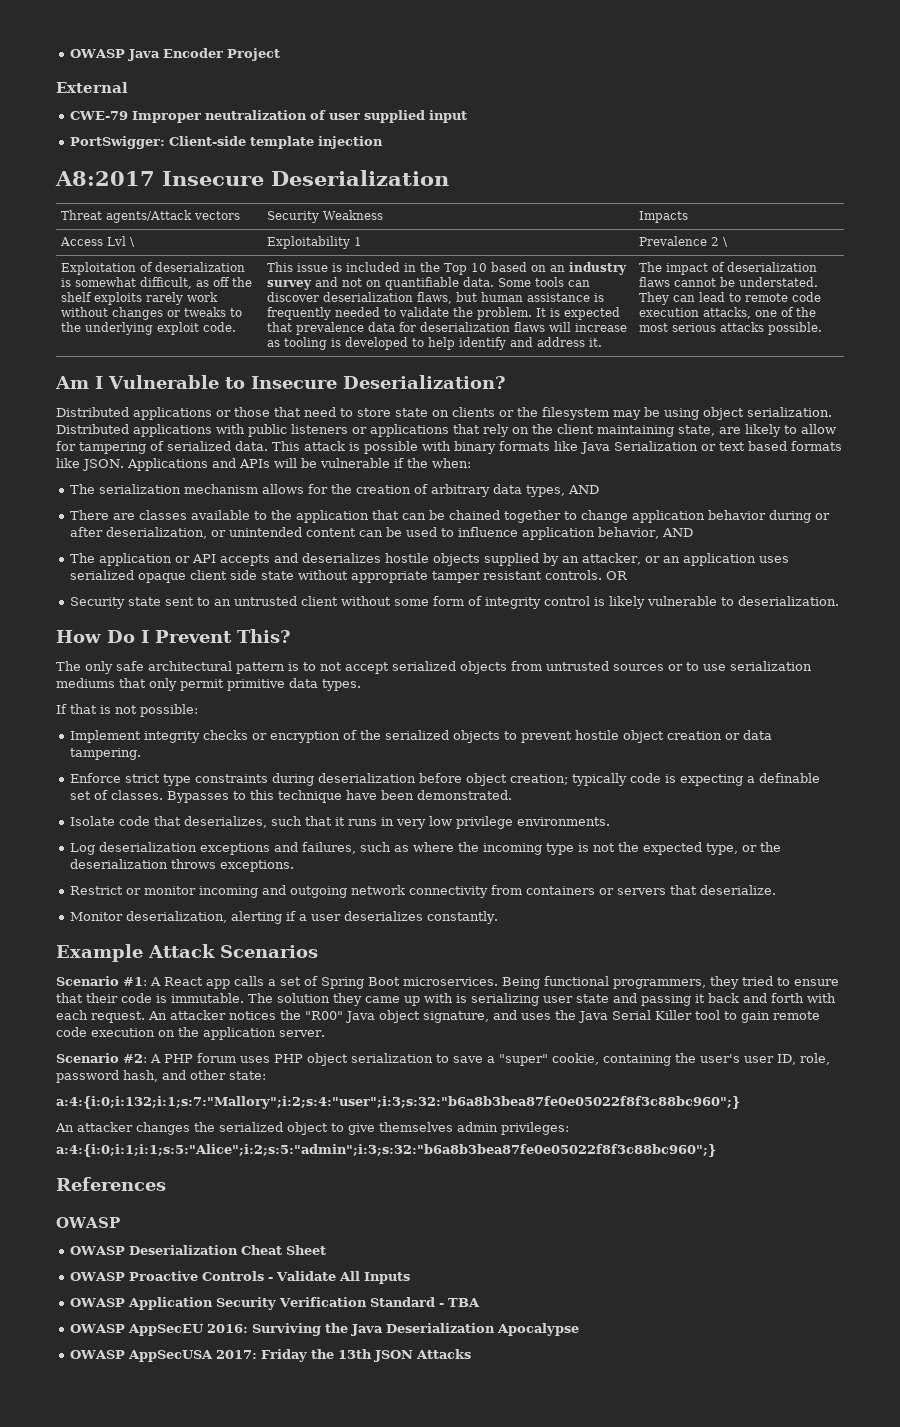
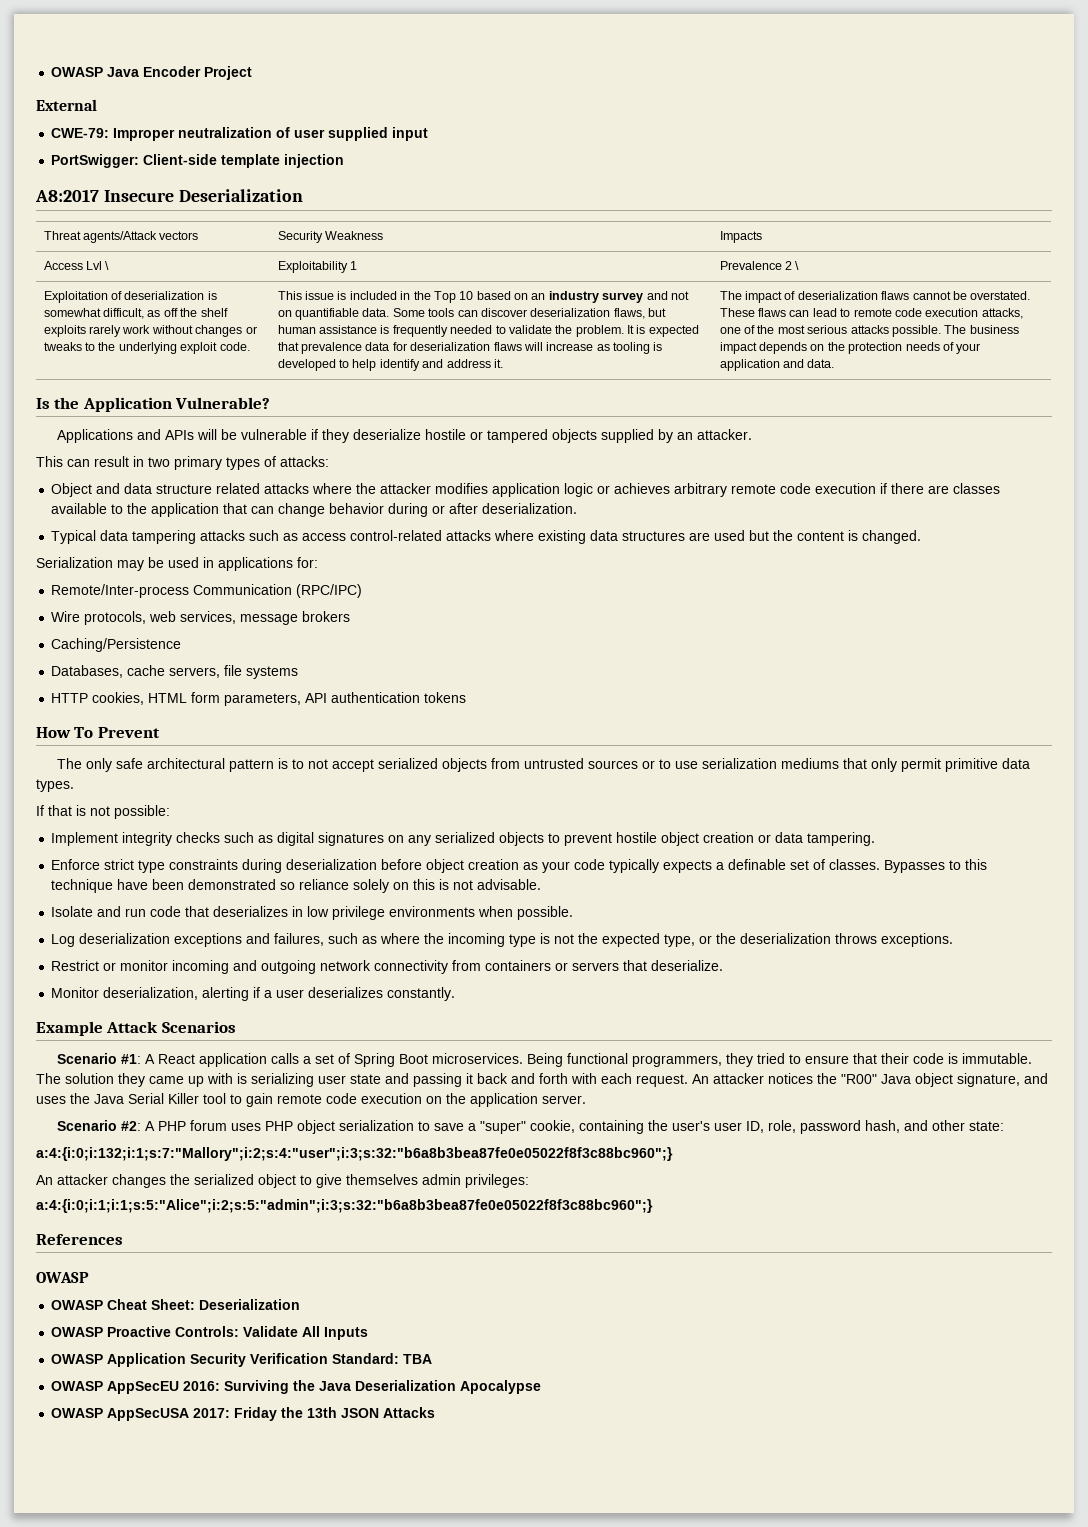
[70,111,129,120] CWE-79 -> [51,128,110,138] CWE-79:
[739,277,819,287] [639,292,670,305] understated. They -> [970,291,1031,300] [719,308,787,317] overstated. These flaws
[55,375,506,389] [56,407,832,420] [56,424,836,437] [56,441,842,454] [56,458,124,471] // Am I Vulnerable to Insecure Deserialization? // Distributed applications or those that need to store state on clients or the filesystem may be using object serialization. Distributed applications with public listeners or applications that rely on the client maintaining state, are likely to allow for tampering of serialized data. This attack is possible with binary formats like Java Serialization or text based formats like JSON. -> [944,325,1019,334] [719,342,981,354] [719,359,835,371] [36,397,271,412] The business impact depends on the protection needs of your application and data. // Is the Application Vulnerable? //
[407,458,471,468] [70,484,600,497] [70,510,110,520] the when: // The serialization mechanism allows for the creation of arbitrary data types, AND // There -> [321,429,752,443] [36,456,329,470] [51,483,925,497] they deserialize hostile or tampered objects supplied by an attacker. // This can result in two primary types of attacks: // Object and data structure related attacks where the attacker modifies application logic or achieves arbitrary remote code execution if there
[429,510,831,523] [70,527,694,540] [70,553,790,566] [70,570,629,583] [70,596,840,609] be chained together to change application behavior during or after deserialization, or unintended content can be used to influence application behavior, AND // The application or API accepts and deserializes hostile objects supplied by an attacker, or an application uses serialized opaque client side state without appropriate tamper resistant controls. OR // Security state sent to an untrusted client without some form of integrity control is likely vulnerable to deserialization. -> [278,503,578,517] [51,530,922,544] [36,557,318,571] [51,584,363,598] [51,611,351,625] [51,638,182,652] [51,665,299,679] [51,692,467,706] change behavior during or after deserialization. // Typical data tampering attacks such as access control-related attacks where existing data structures are used but the content is changed. // Serialization may be used in applications for: // Remote/Inter-process Communication (RPC/IPC) // Wire protocols, web services, message brokers // Caching/Persistence // Databases, cache servers, file systems // HTTP cookies, HTML form parameters, API authentication tokens
[107,630,149,643] Do I -> [74,727,94,738] To
[237,629,291,643] This? -> (160, 732) none
[252,730,382,743] or encryption of the -> [224,832,432,846] such as digital signatures on any
[510,773,744,786] creation; typically code is expecting -> [468,859,713,873] creation as your code typically expects
[417,790,513,800] [70,816,611,829] demonstrated. // Isolate code that deserializes, such that it runs in very low privilege environments. -> [188,879,542,893] [51,906,574,920] demonstrated so reliance solely on this is not advisable. // Isolate and run code that deserializes in low privilege environments when possible.
[206,979,230,989] app -> [198,1053,267,1067] application
[129,1245,327,1255] Deserialization Cheat Sheet -> [107,1299,301,1310] Cheat Sheet: Deserialization
[202,1271,274,1281] Controls - -> [175,1326,240,1337] Controls:
[370,1297,445,1307] Standard - -> [332,1353,400,1364] Standard:

